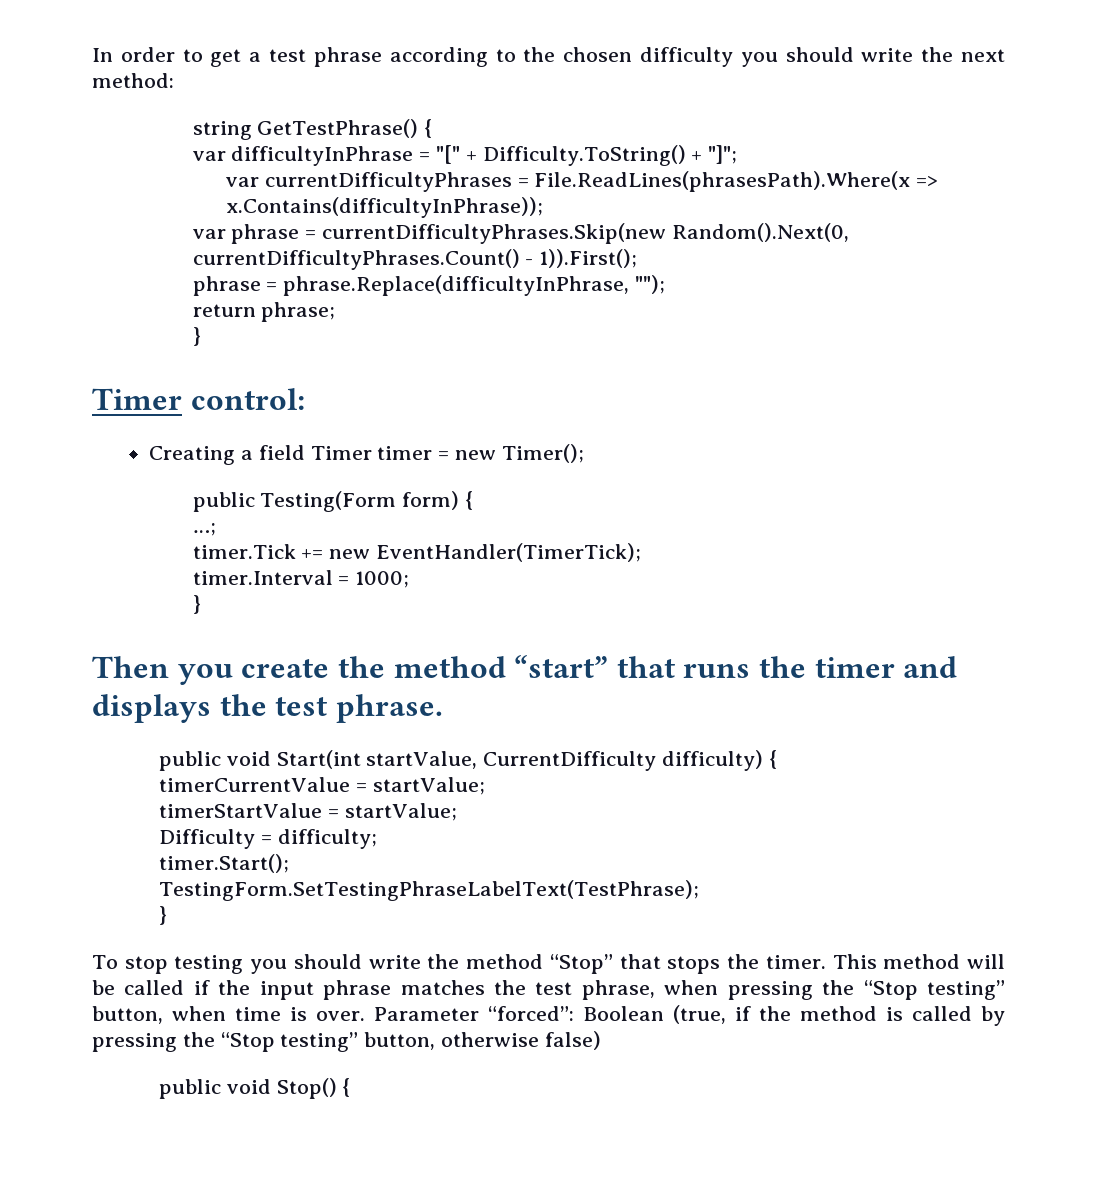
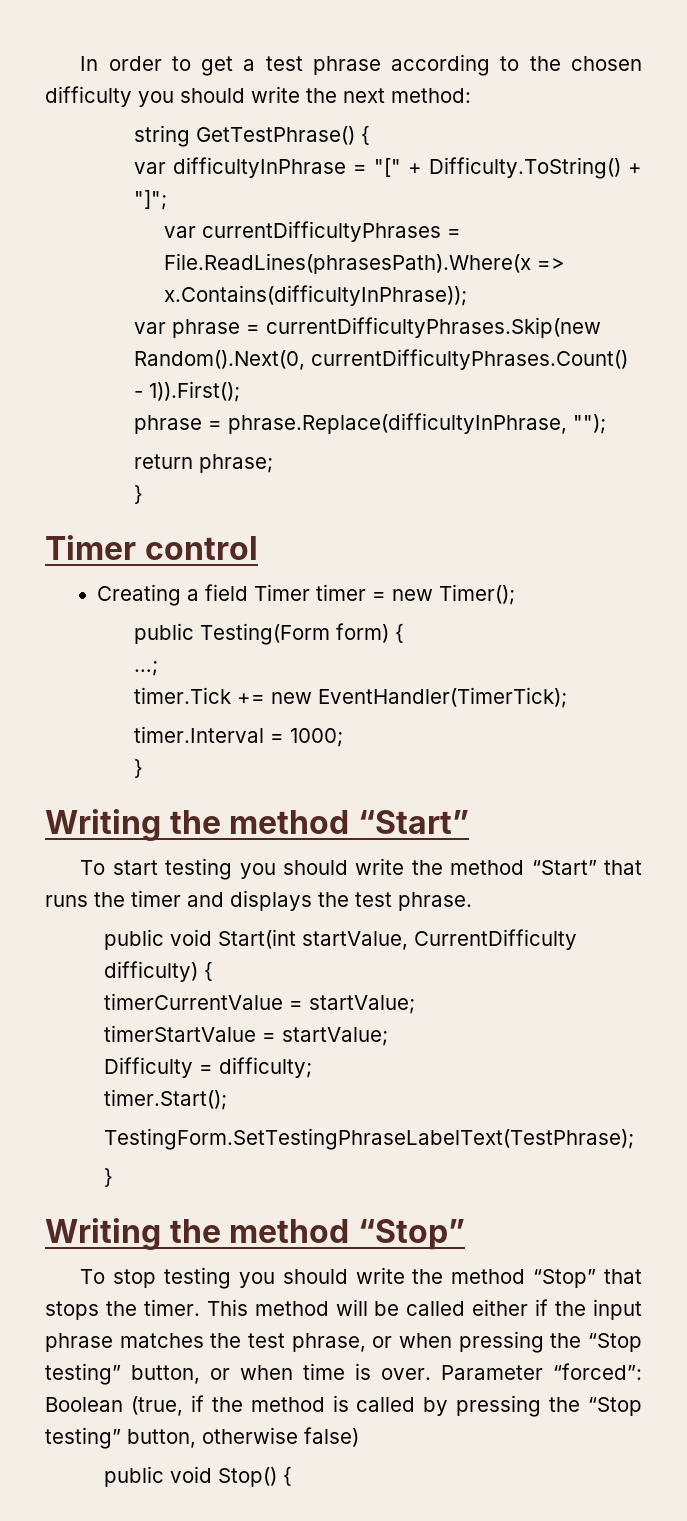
[190,388,305,410] control: -> [144,536,258,560] control
[92,655,609,685] Then you create the method “start” -> [45,809,469,841] [80,858,597,880] Writing the method “Start” // To start testing you should write the method “Start”
(168, 915) none -> [45,1218,465,1250] // Writing the method “Stop”
(185, 987) none -> [472,1299,529,1316] either
(655, 990) none -> [372,1336,393,1348] or
(163, 1015) none -> [210,1368,230,1380] or

